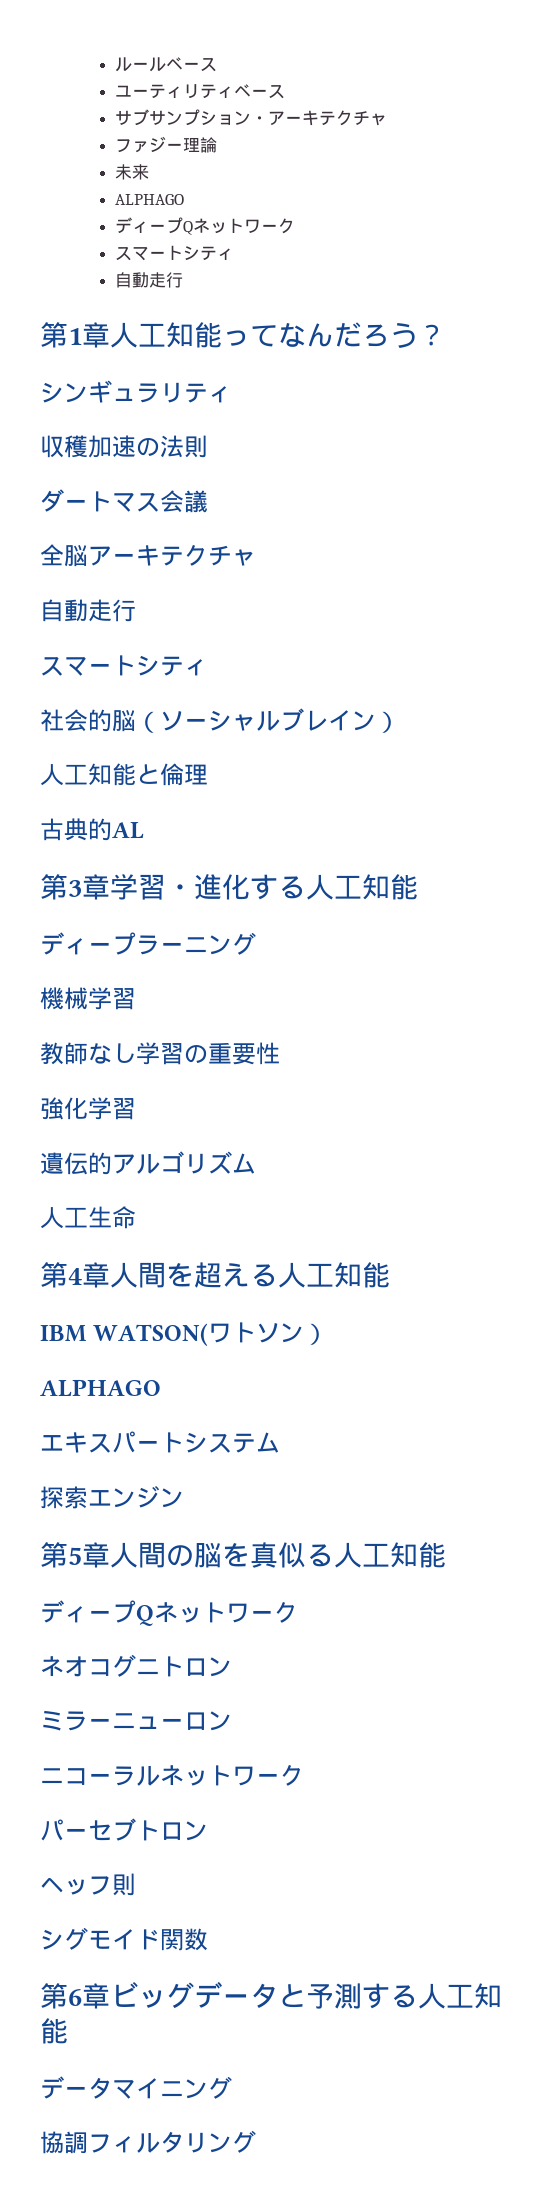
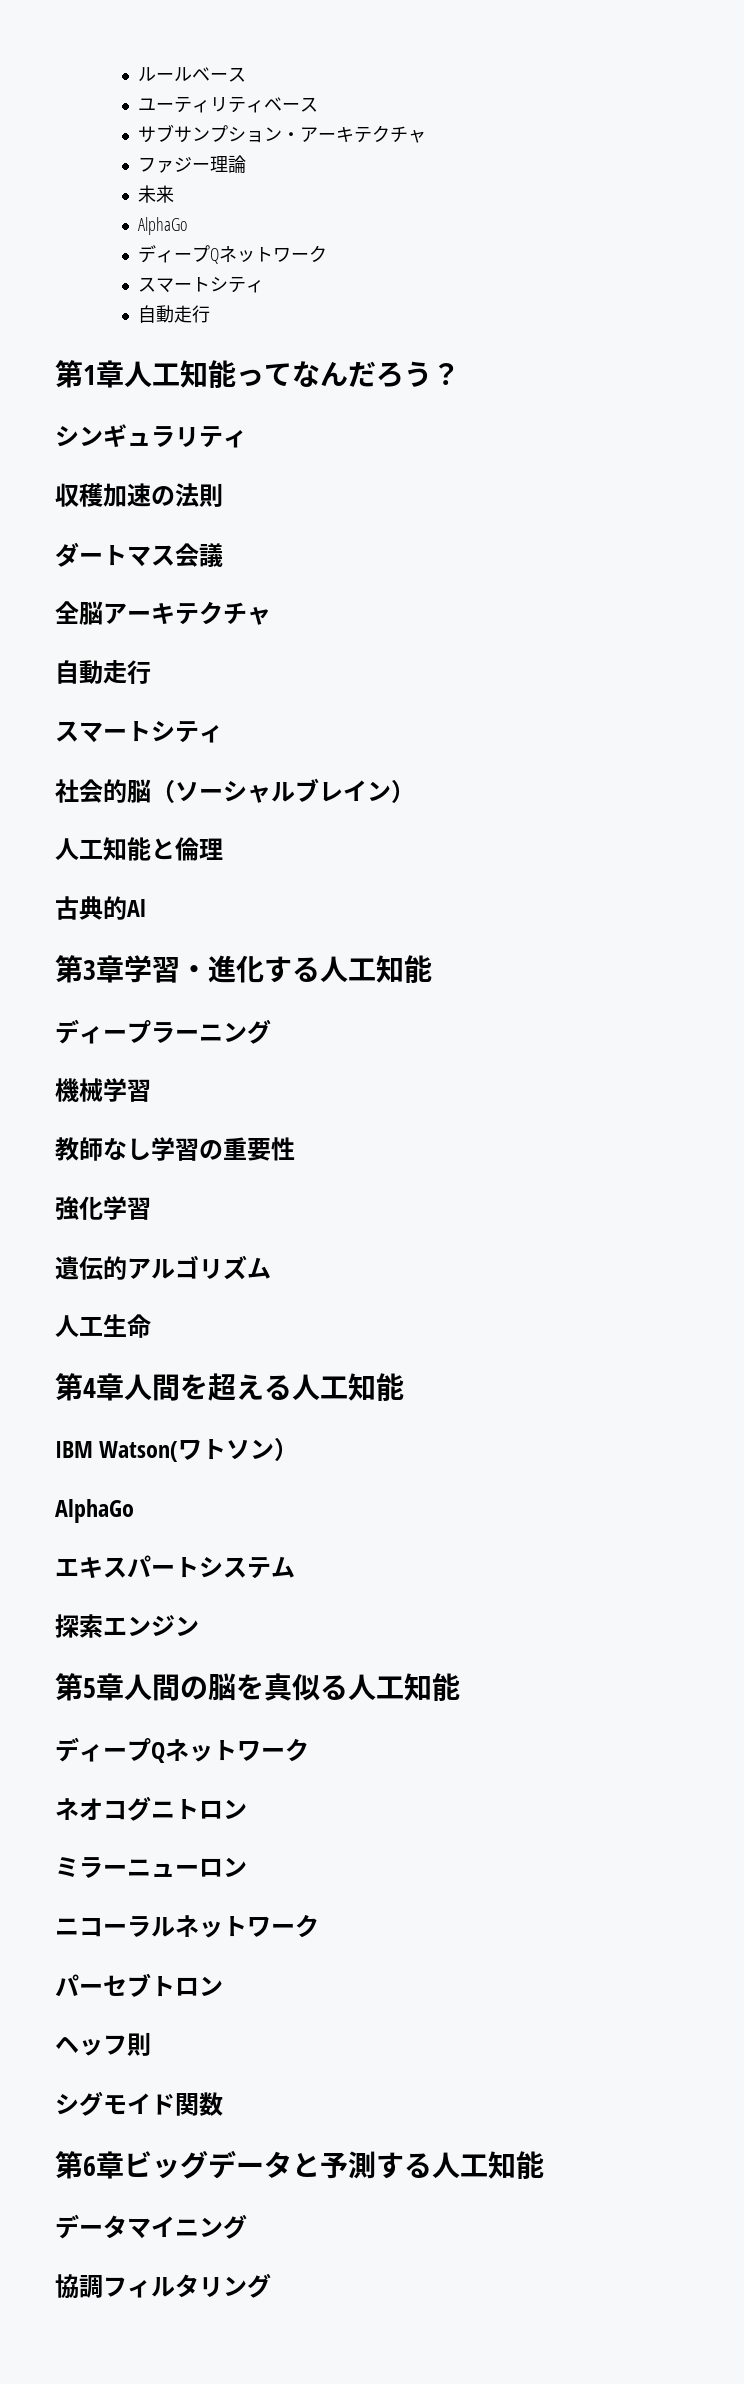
[115,194,185,205] ALPHAGO -> [137,217,187,235] AlphaGo
[112,822,144,839] AL -> [127,899,146,917] Al
[93,1323,209,1346] WATSON( -> [99,1441,179,1462] Watson(
[40,1379,161,1397] ALPHAGO -> [55,1499,134,1523] AlphaGo

